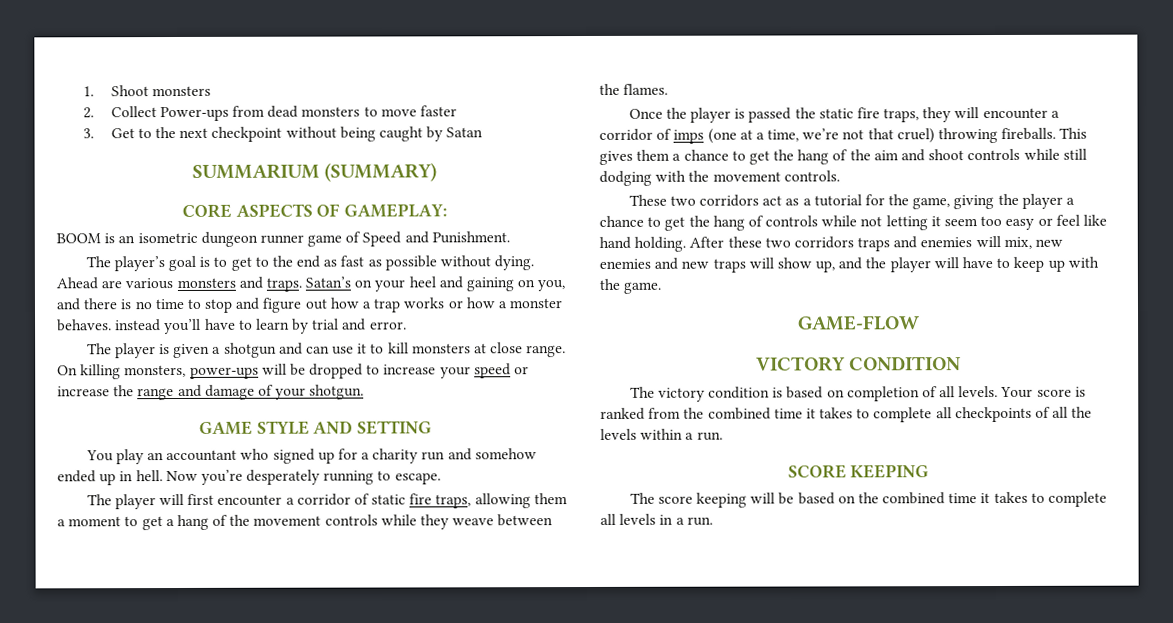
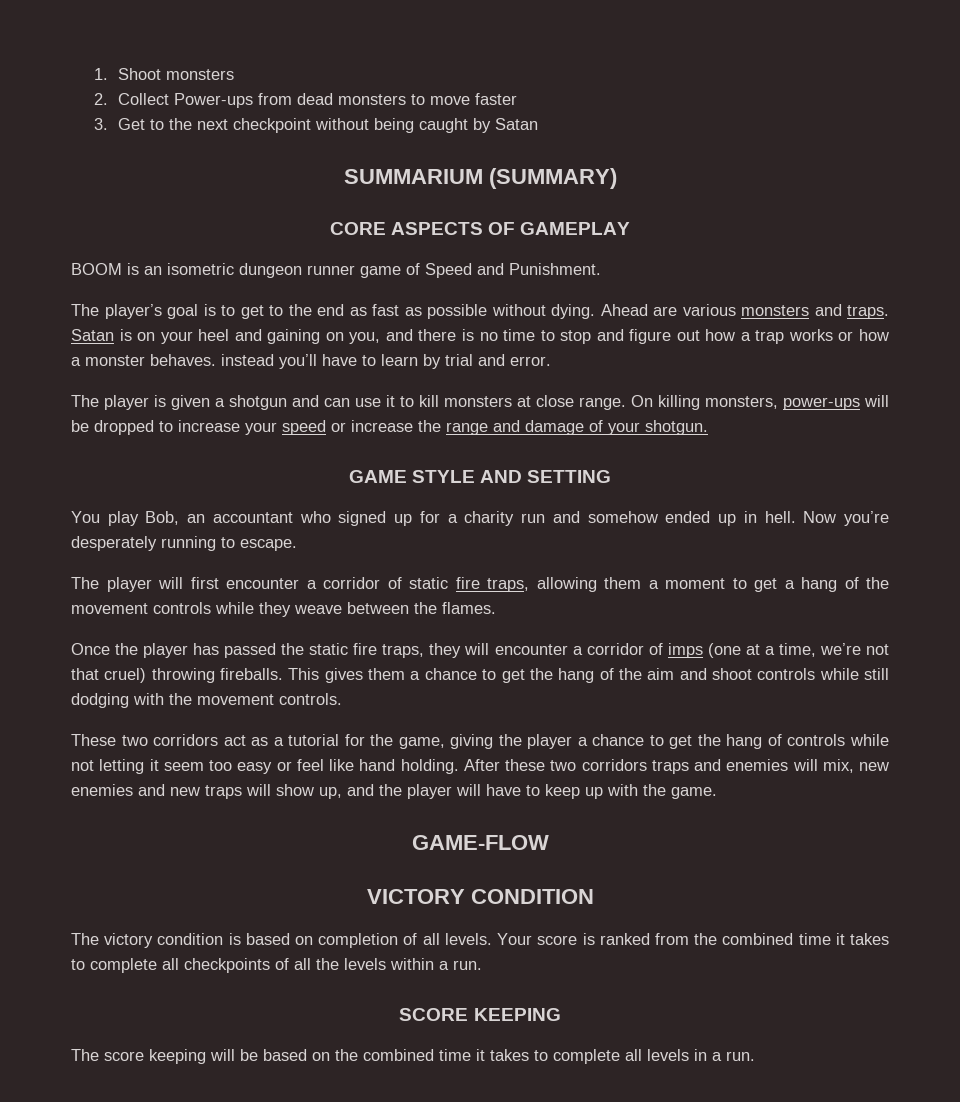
[344,203,448,218] GAMEPLAY: -> [520,222,631,235] GAMEPLAY
[305,276,352,288] Satan’s -> [71,329,132,341] Satan is
(144, 457) none -> [145,511,180,525] Bob,
[734,108,746,119] is -> [193,643,220,655] has

